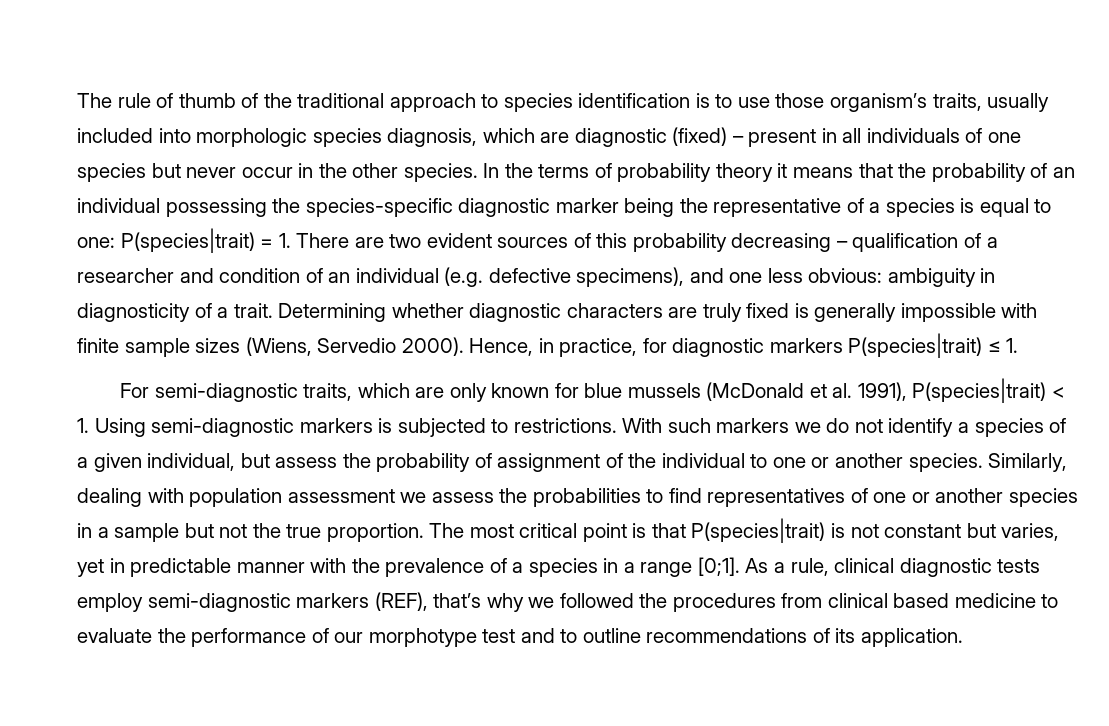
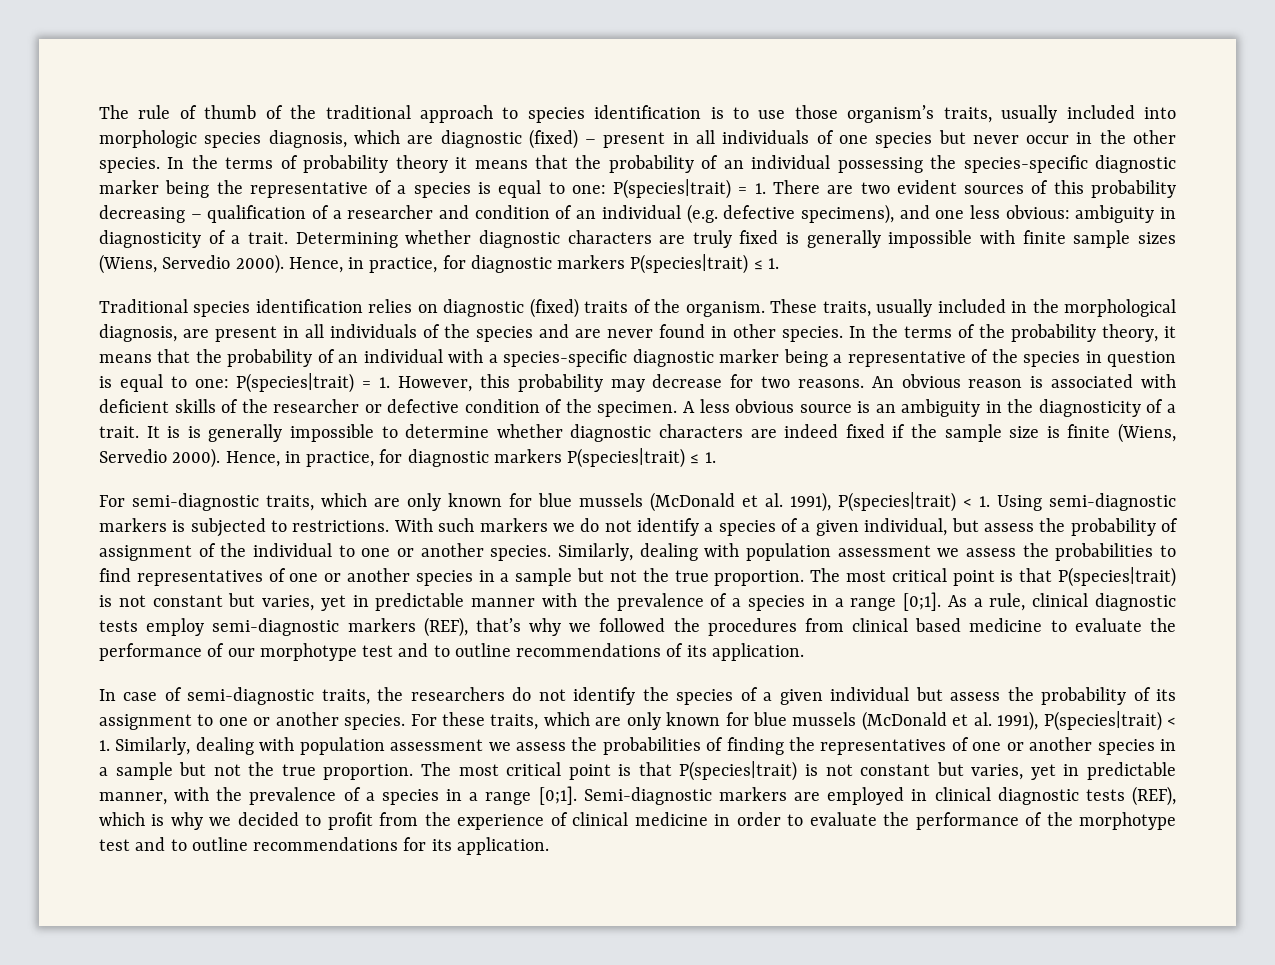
(1019, 345) none -> [99,298,1176,318] [99,324,1176,342] [99,349,1177,367] [99,373,1177,393] [99,399,1176,417] [99,423,1177,443] [99,448,716,468] // Traditional species identification relies on diagnostic (fixed) traits of the organism. These traits, usually included in the morphological diagnosis, are present in all individuals of the species and are never found in other species. In the terms of the probability theory, it means that the probability of an individual with a species-specific diagnostic marker being a representative of the species in question is equal to one: P(species|trait) = 1. However, this probability may decrease for two reasons. An obvious reason is associated with deficient skills of the researcher or defective condition of the specimen. A less obvious source is an ambiguity in the diagnosticity of a trait. It is is generally impossible to determine whether diagnostic characters are indeed fixed if the sample size is finite (Wiens, Servedio 2000). Hence, in practice, for diagnostic markers P(species|trait) ≤ 1.
(963, 637) none -> [99,687,1176,705] [99,711,1177,731] [99,737,1177,755] [99,761,1176,781] [99,786,1176,806] [99,812,1176,830] [99,837,549,855] // In case of semi-diagnostic traits, the researchers do not identify the species of a given individual but assess the probability of its assignment to one or another species. For these traits, which are only known for blue mussels (McDonald et al. 1991), P(species|trait) < 1. Similarly, dealing with population assessment we assess the probabilities of finding the representatives of one or another species in a sample but not the true proportion. The most critical point is that P(species|trait) is not constant but varies, yet in predictable manner, with the prevalence of a species in a range [0;1]. Semi-diagnostic markers are employed in clinical diagnostic tests (REF), which is why we decided to profit from the experience of clinical medicine in order to evaluate the performance of the morphotype test and to outline recommendations for its application.

